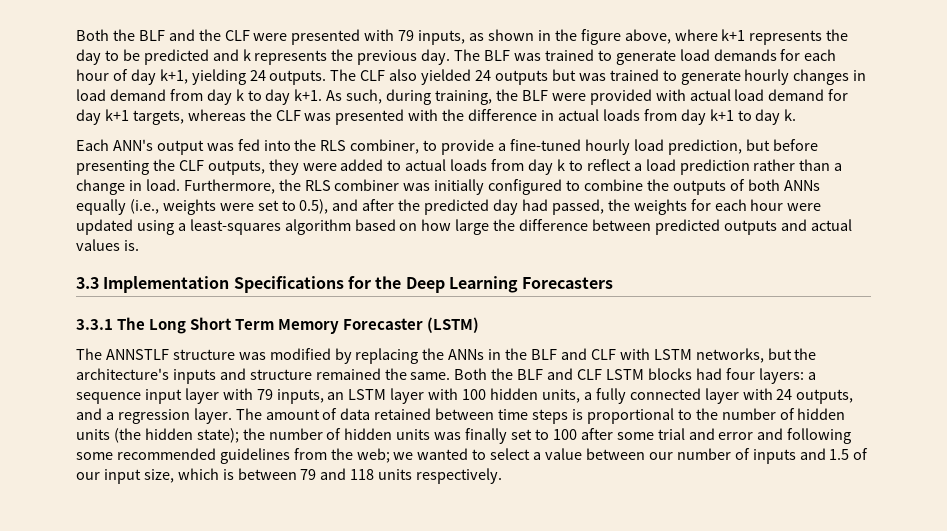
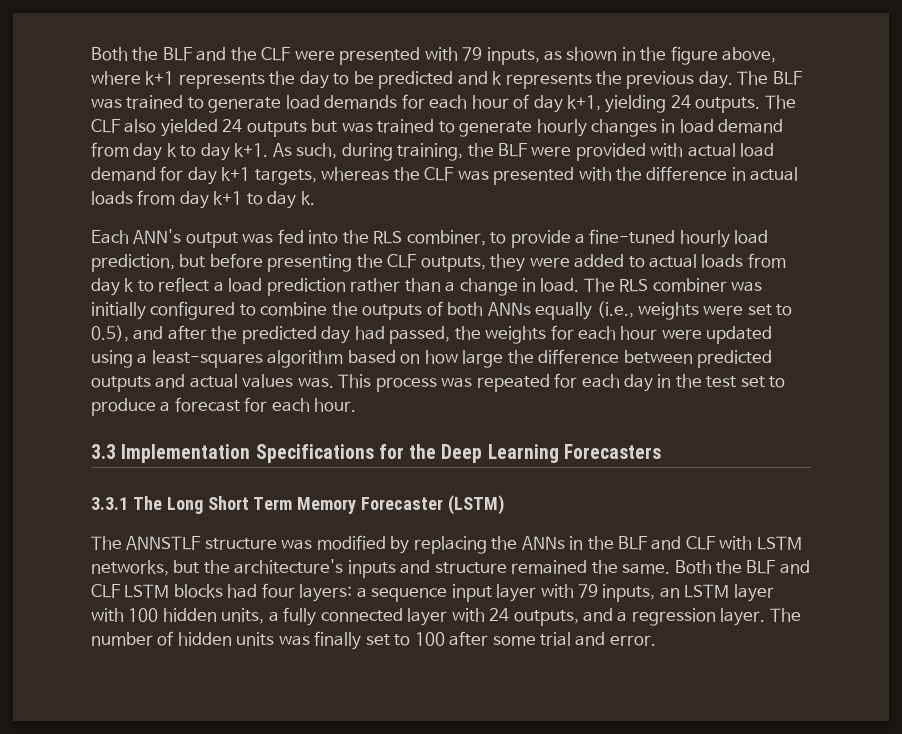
[183,179,301,194] Furthermore, the -> [583,278,615,292] The
[123,240,139,251] is. -> [297,373,786,392] [91,397,357,416] was. This process was repeated for each day in the test set to produce a forecast for each hour.
[265,408,846,424] [76,428,265,443] amount of data retained between time steps is proportional to the number of hidden units (the hidden state); the -> (801, 615) none
[718,428,852,444] [76,448,869,464] [76,468,503,484] error and following some recommended guidelines from the web; we wanted to select a value between our number of inputs and 1.5 of our input size, which is between 79 and 118 units respectively. -> [609,635,656,646] error.

